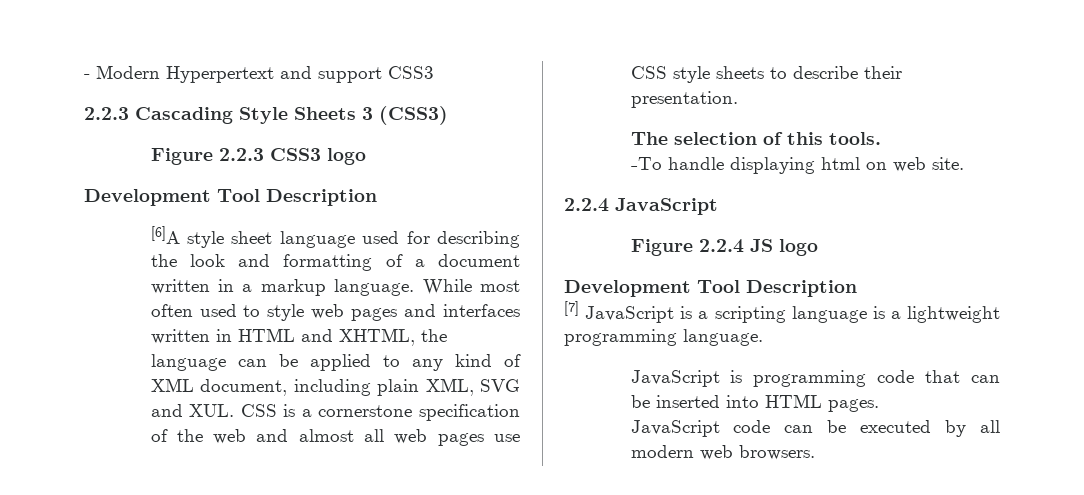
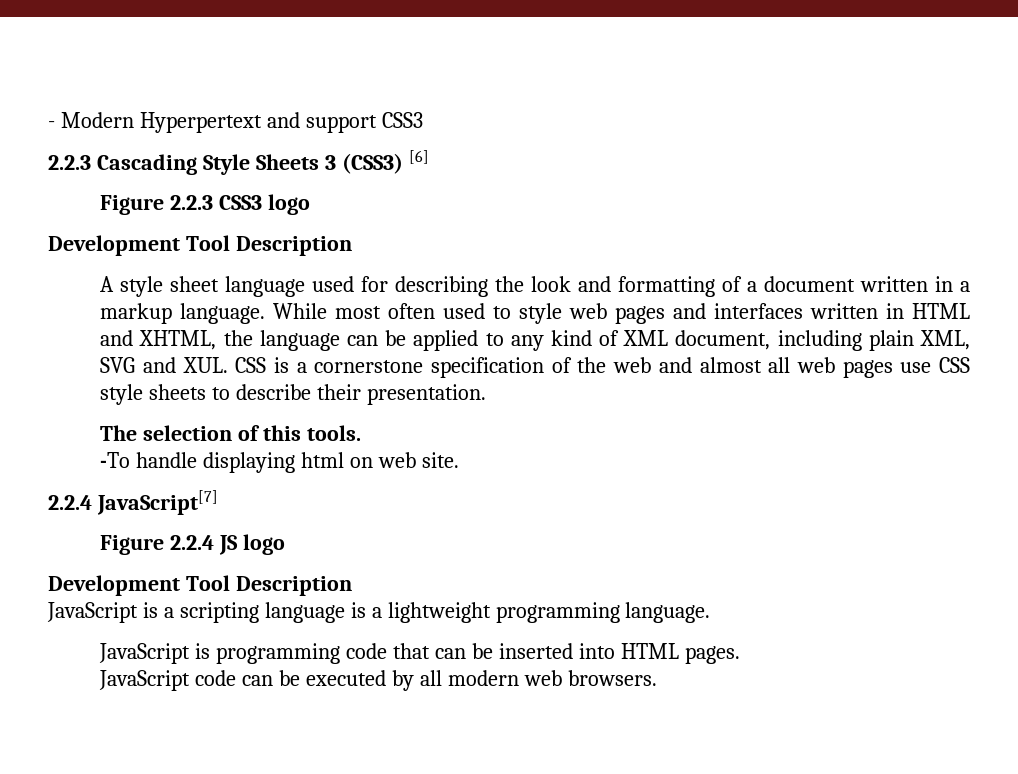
(448, 115) none -> [408,150,429,164] [6]
[150,226,180,244] [6]A -> [100,276,115,292] A
[615,198,718,215] JavaScript -> [96,490,218,515] JavaScript[7]
[564,301,579,316] [7] -> (352, 586) none

